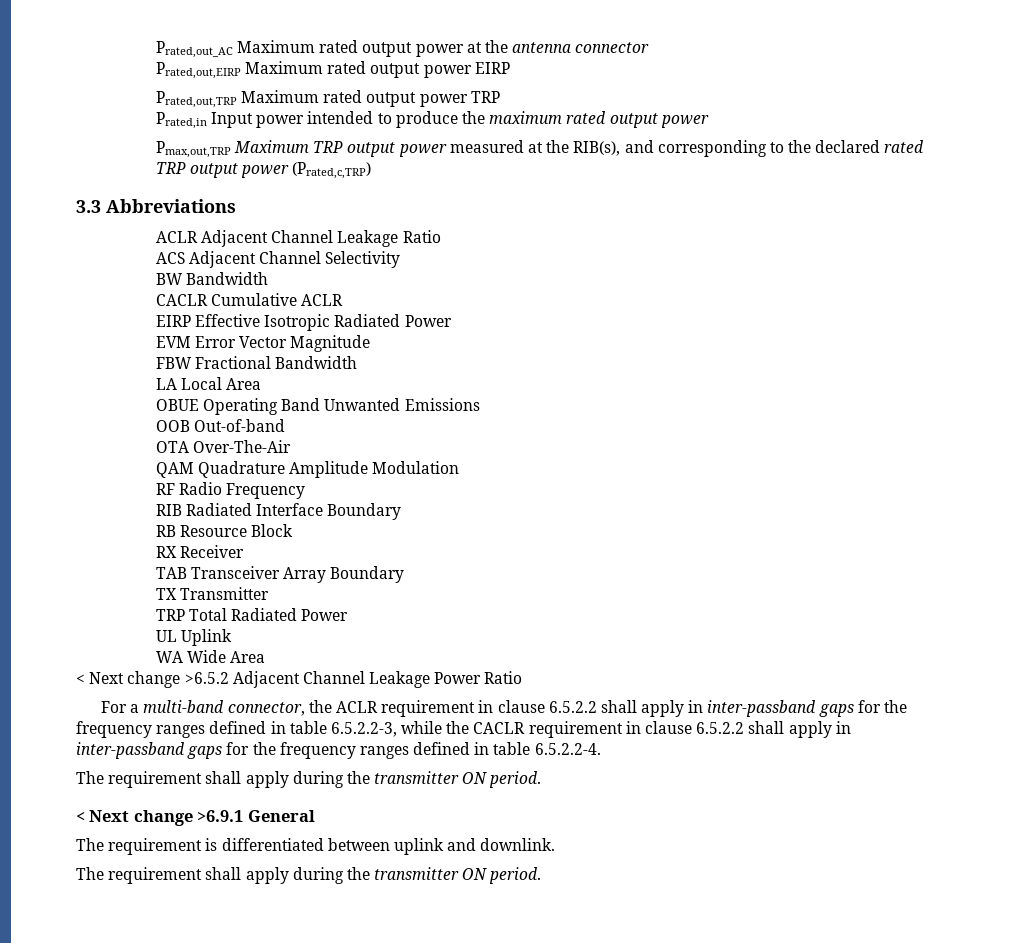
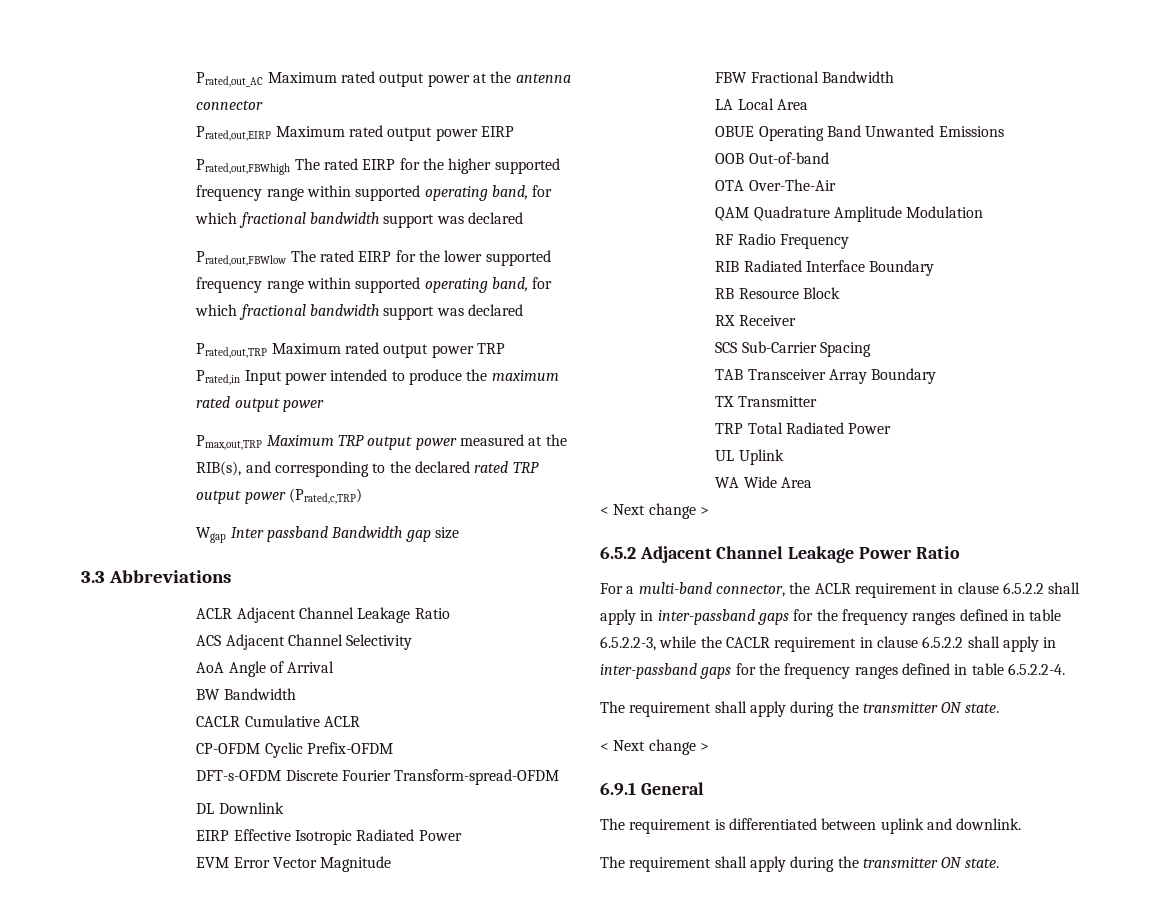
(510, 68) none -> [196,158,560,175] [196,185,553,201] [195,212,523,228] [196,250,551,266] [196,277,553,293] [195,304,523,320] // Prated,out,FBWhigh The rated EIRP for the higher supported frequency range within supported operating band, for which fractional bandwidth support was declared // Prated,out,FBWlow The rated EIRP for the lower supported frequency range within supported operating band, for which fractional bandwidth support was declared
(372, 170) none -> [196,526,459,543] // Wgap Inter passband Bandwidth gap size
(401, 259) none -> [196,661,335,677] // AoA Angle of Arrival
(344, 300) none -> [196,742,393,758] [196,769,560,785] [196,802,284,814] // CP-OFDM Cyclic Prefix-OFDM // DFT-s-OFDM Discrete Fourier Transform-spread-OFDM // DL Downlink
(245, 551) none -> [715,341,871,357] // SCS Sub-Carrier Spacing
[184,672,229,684] >6.5.2 -> [699,507,709,515] [600,546,636,559] > // 6.5.2
[489,771,542,788] [76,810,244,826] period. // < Next change >6.9.1 -> [964,703,999,713] [600,739,709,755] [600,782,636,796] state. // < Next change > // 6.9.1
[489,867,542,884] period. -> [964,858,999,868] state.

